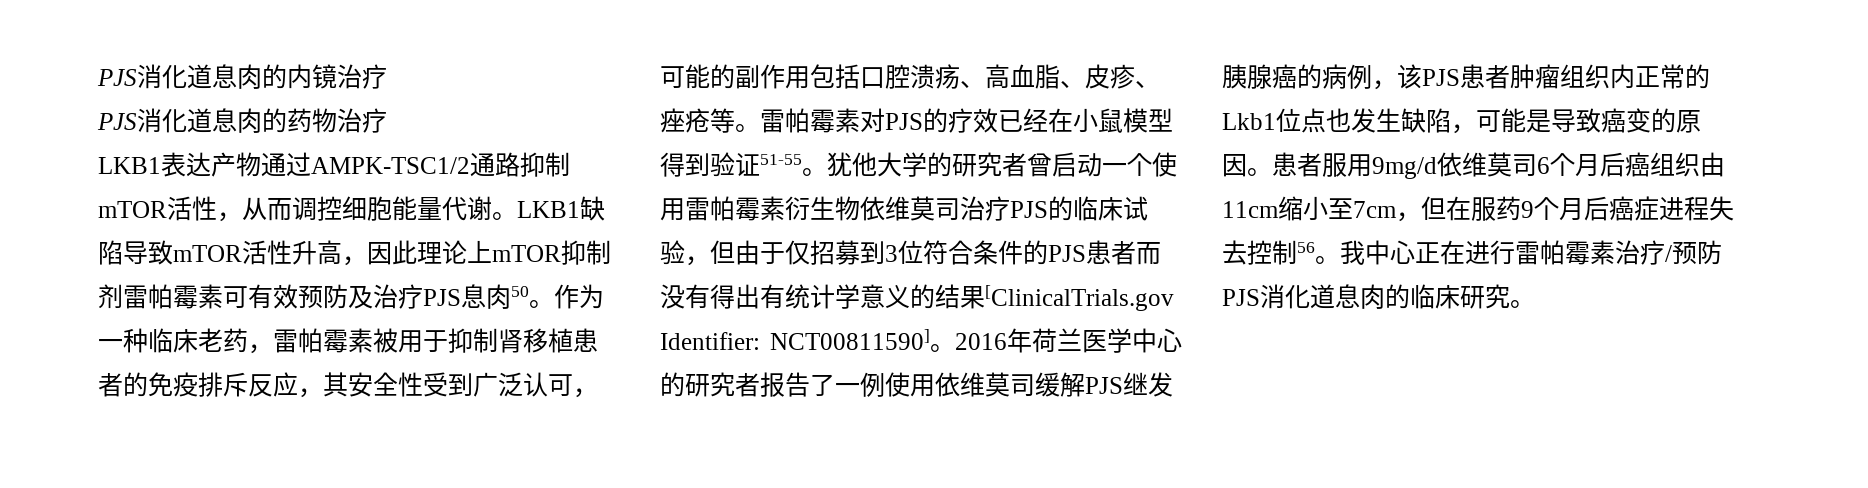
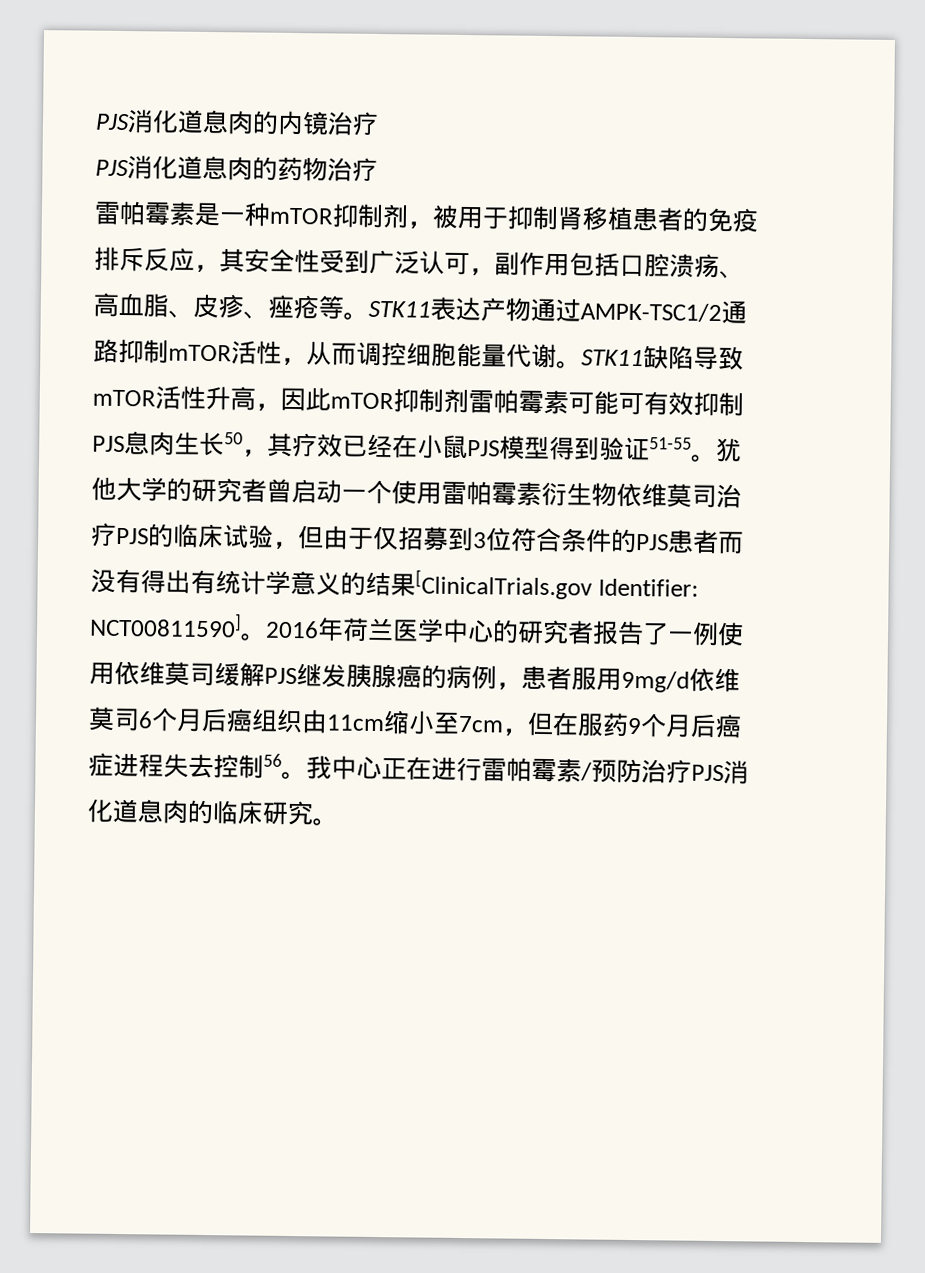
[98,152,570,177] [98,196,605,222] [98,240,611,266] [98,284,529,309] [529,284,604,309] [98,328,373,354] LKB1表达产物通过AMPK-TSC1/2通路抑制mTOR活性，从而调控细胞能量代谢。LKB1缺陷导致mTOR活性升高，因此理论上mTOR抑制剂雷帕霉素可有效预防及治疗PJS息肉50。作为一种临床老药，雷帕霉素 -> [94,200,433,230] 雷帕霉素是一种mTOR抑制剂，
[660,64,735,89] 可能的 -> (495, 272) none
[760,108,948,133] 雷帕霉素对PJS的 -> [368,296,747,325] [93,338,744,371] [92,385,744,417] [92,431,243,457] [242,432,293,458] STK11表达产物通过AMPK-TSC1/2通路抑制mTOR活性，从而调控细胞能量代谢。STK11缺陷导致mTOR活性升高，因此mTOR抑制剂雷帕霉素可能可有效抑制PJS息肉生长50，其
(1123, 120) none -> [467,440,500,457] PJS
[1397,64,1710,89] [1222,108,1701,134] [1222,154,1272,177] 该PJS患者肿瘤组织内正常的Lkb1位点也发生缺陷，可能是导致癌变的原因。 -> (522, 686) none
[1615,240,1665,265] 治疗 -> (582, 770) none
(1722, 252) none -> [641,759,692,784] 治疗

